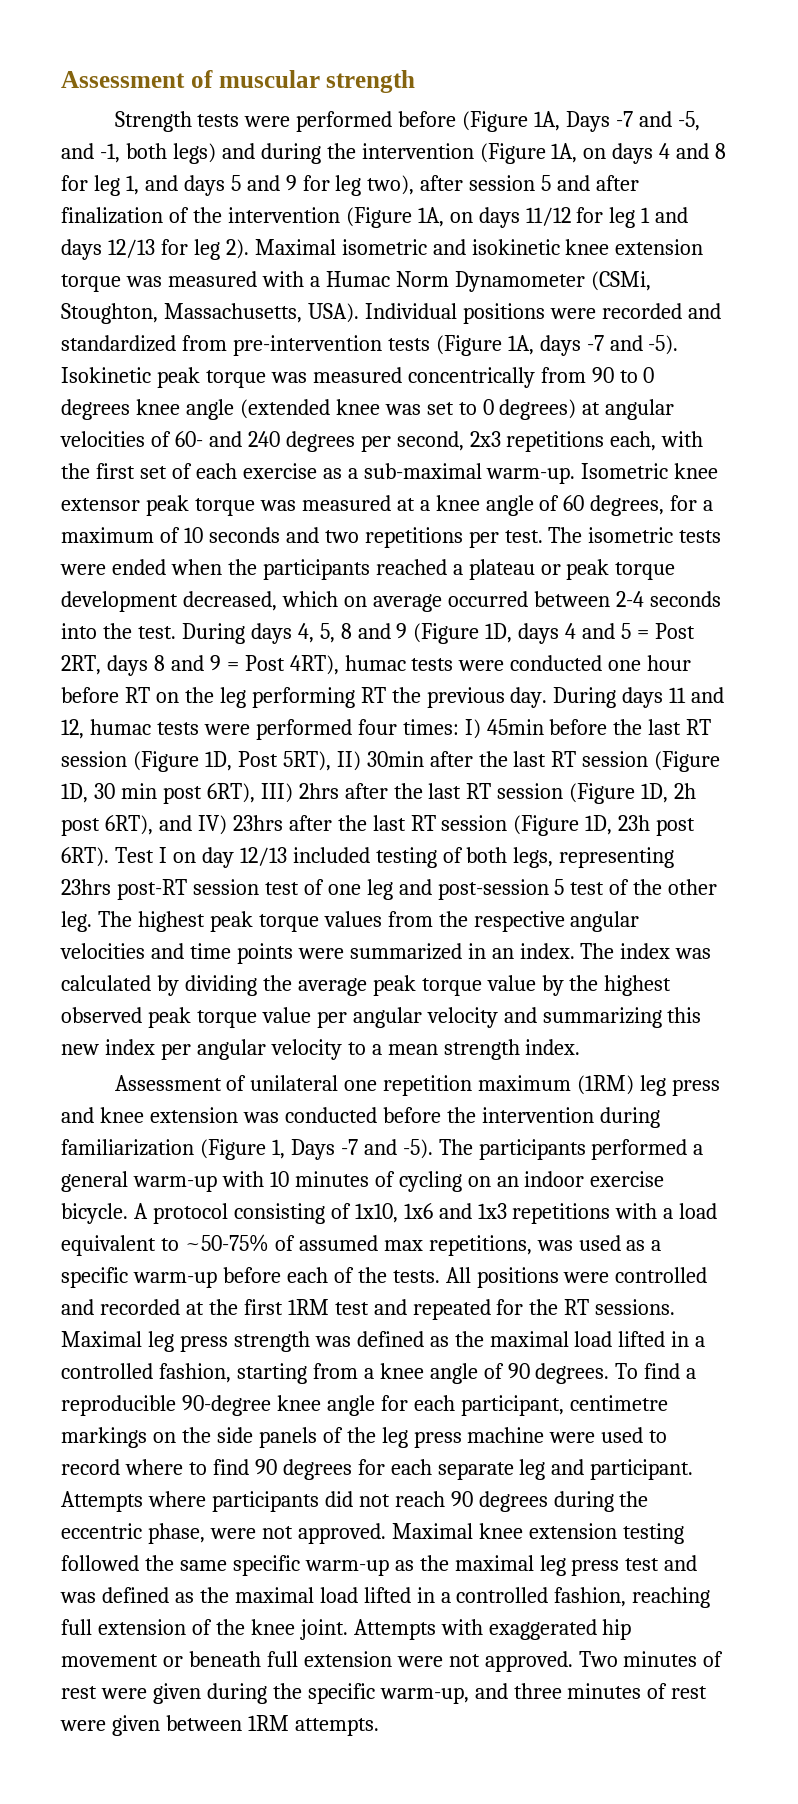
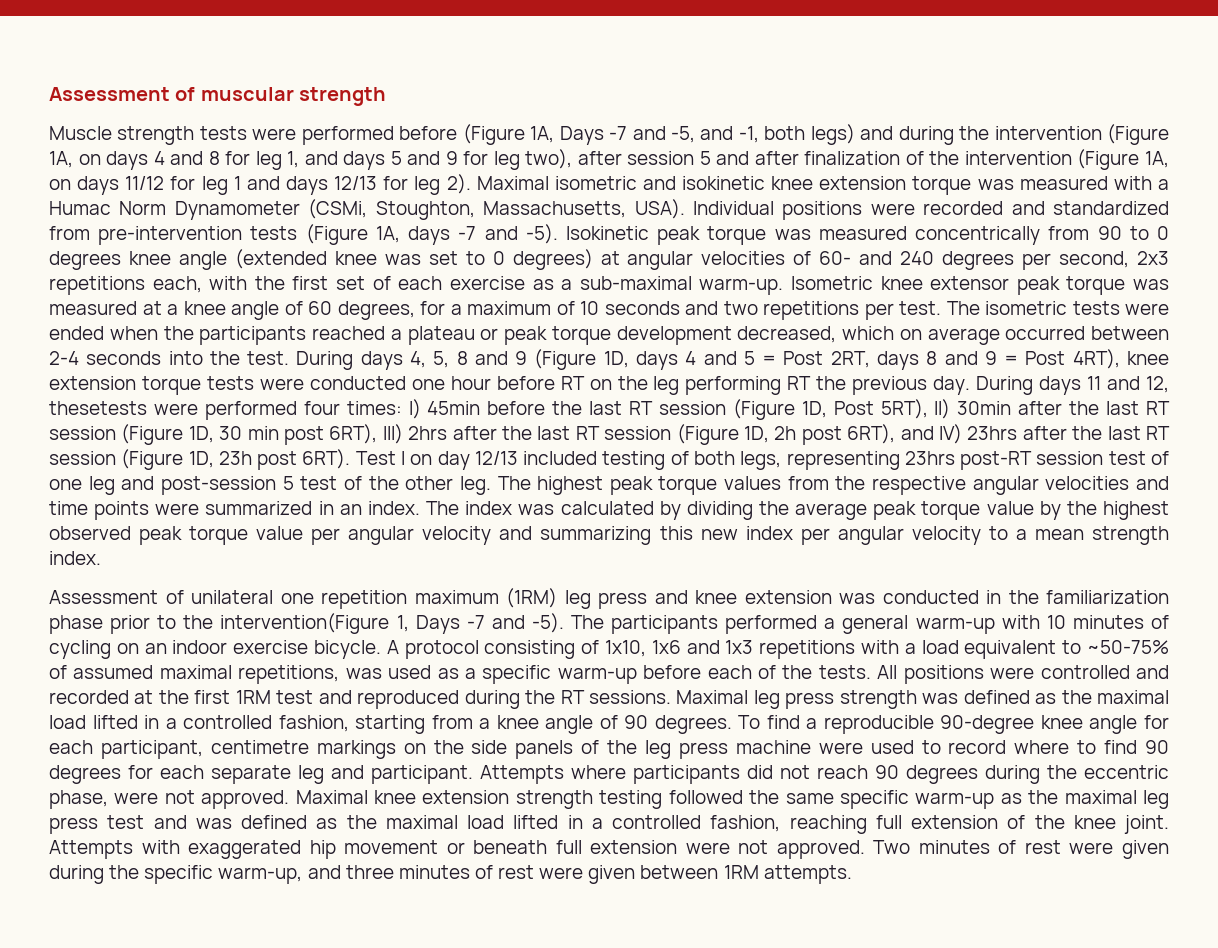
[114,111,192,132] Strength -> [49,126,195,145] Muscle strength
[344,655,406,671] humac -> [1127,351,1170,365] [49,376,201,395] knee extension torque
[89,719,199,735] humac tests -> [49,401,147,415] thesetests
[382,1107,660,1128] [61,1139,266,1160] before the intervention during familiarization (Figure -> [986,590,1169,604] [49,613,390,634] in the familiarization phase prior to the intervention(Figure
[383,1240,423,1251] max -> [159,665,232,679] maximal
[412,1299,524,1320] repeated for -> [357,690,520,709] reproduced during
(617, 1531) none -> [515,790,593,809] strength

